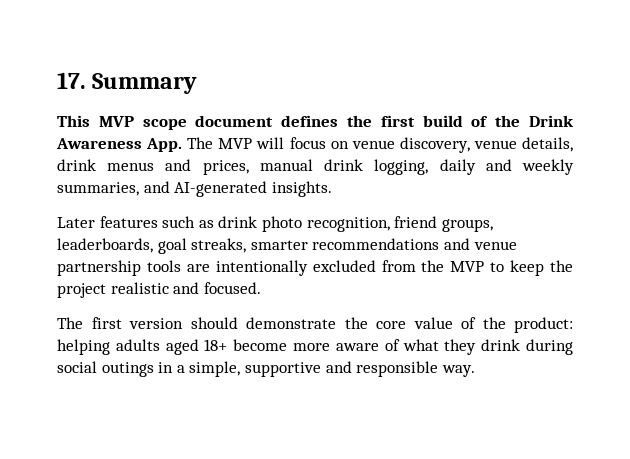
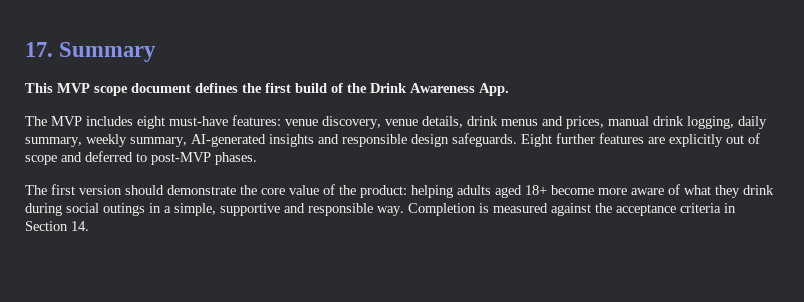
(183, 145) none -> (509, 89) //
[256,137,349,149] will focus on -> [86,115,281,129] includes eight must-have features:
[485,159,574,175] [57,181,332,197] [57,216,493,232] [57,238,517,254] [57,260,573,276] [57,282,261,298] and weekly summaries, and AI-generated insights. // Later features such as drink photo recognition, friend groups, leaderboards, goal streaks, smarter recommendations and venue partnership tools are intentionally excluded from the MVP to keep the project realistic and focused. -> [25,133,760,147] [25,151,257,165] summary, weekly summary, AI-generated insights and responsible design safeguards. Eight further features are explicitly out of scope and deferred to post-MVP phases.
(475, 371) none -> [408,203,736,216] [25,221,89,231] Completion is measured against the acceptance criteria in Section 14.

